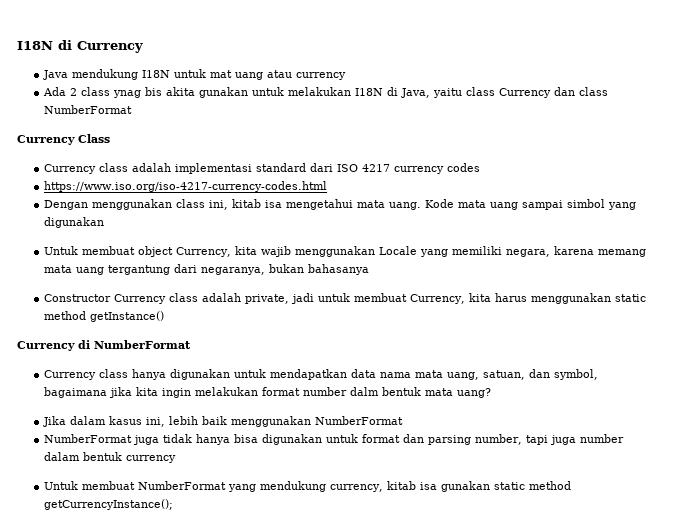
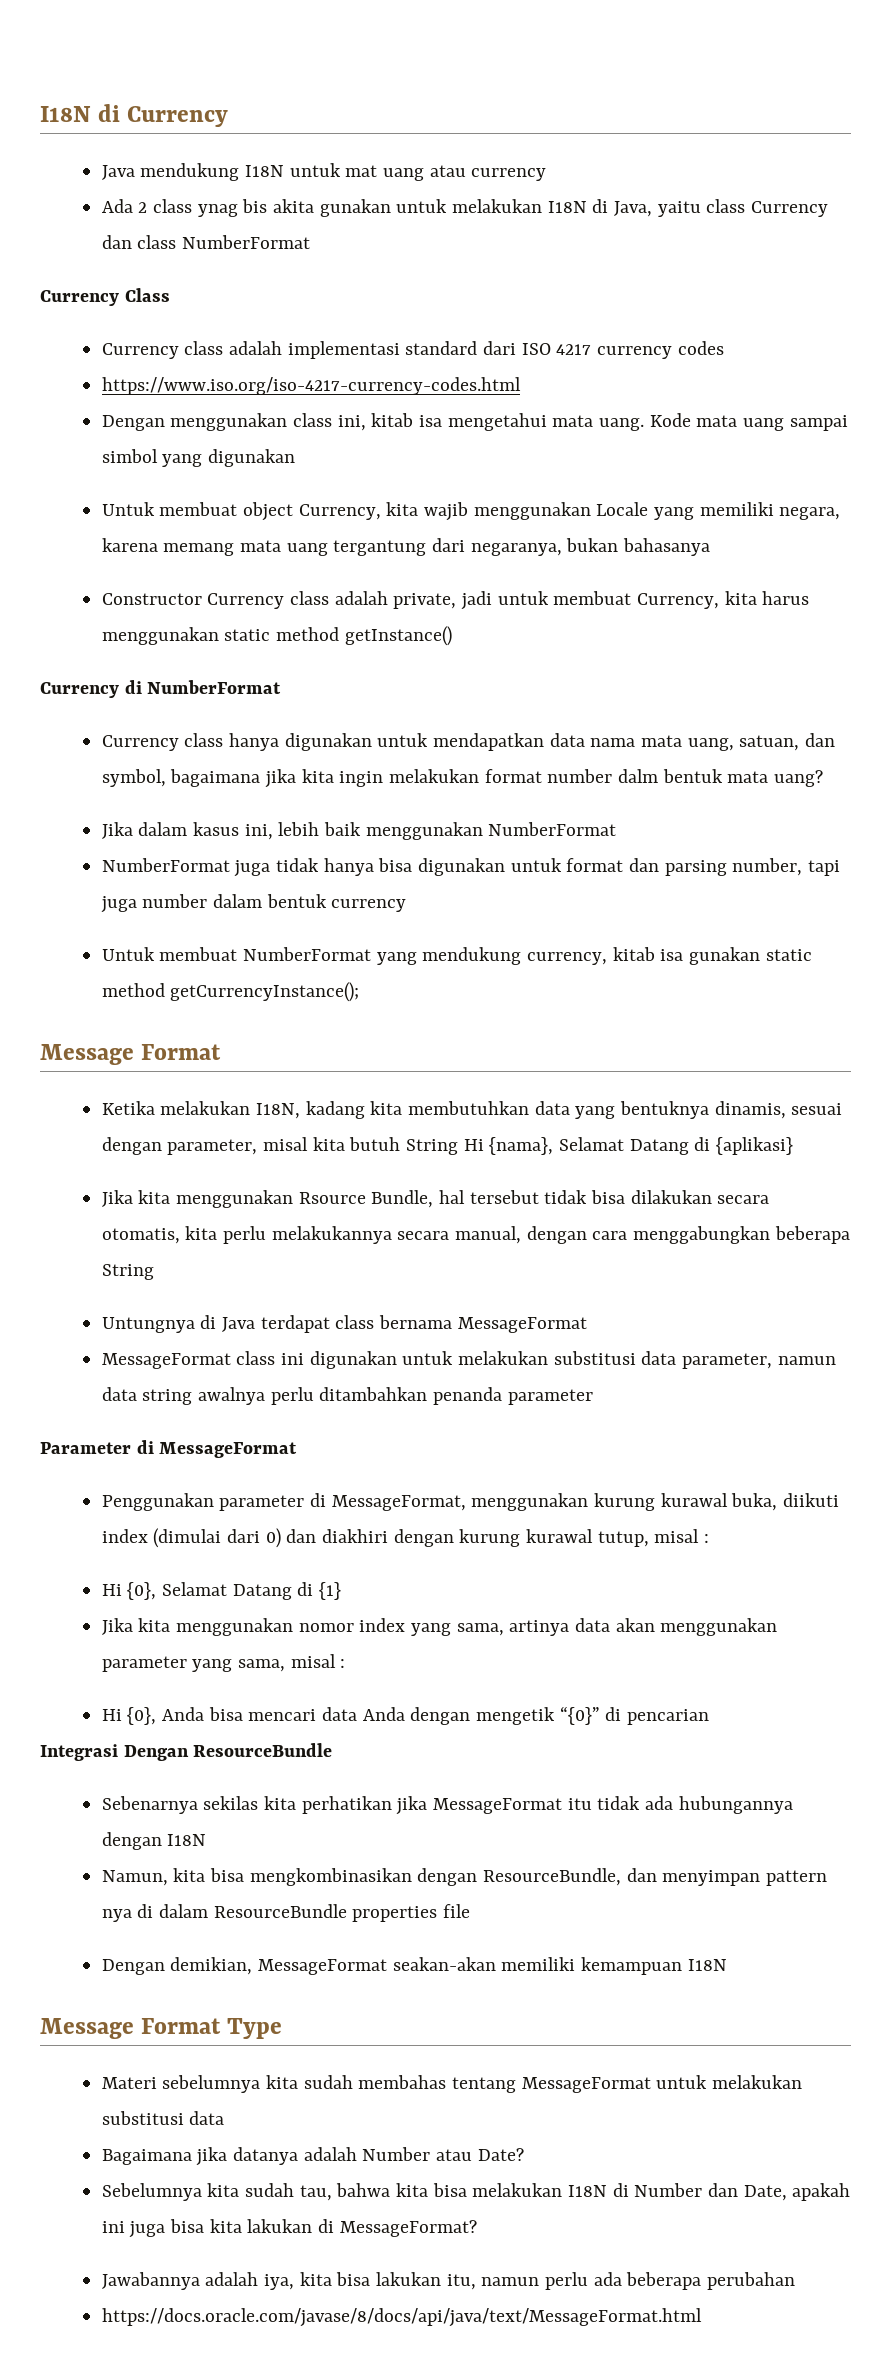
(173, 504) none -> [40,1044,222,1065] [101,1101,843,1119] [101,1137,794,1155] [101,1190,770,1208] [101,1226,850,1244] [101,1264,154,1280] [101,1315,587,1333] [101,1351,836,1369] [101,1387,593,1405] [40,1440,298,1458] [101,1493,840,1511] [101,1528,710,1548] [101,1582,341,1600] [101,1618,778,1636] [101,1654,346,1672] [101,1706,710,1725] [40,1743,333,1761] [101,1796,793,1815] [101,1832,207,1850] [101,1868,828,1886] [101,1904,470,1922] [101,1957,727,1975] [40,2018,283,2039] [101,2075,803,2093] [101,2111,225,2125] [101,2147,524,2166] [101,2183,851,2201] [101,2219,477,2238] [101,2272,796,2290] [101,2308,702,2327] // Message Format // Ketika melakukan I18N, kadang kita membutuhkan data yang bentuknya dinamis, sesuai dengan parameter, misal kita butuh String Hi {nama}, Selamat Datang di {aplikasi} // Jika kita menggunakan Rsource Bundle, hal tersebut tidak bisa dilakukan secara otomatis, kita perlu melakukannya secara manual, dengan cara menggabungkan beberapa String // Untungnya di Java terdapat class bernama MessageFormat // MessageFormat class ini digunakan untuk melakukan substitusi data parameter, namun data string awalnya perlu ditambahkan penanda parameter // Parameter di MessageFormat // Penggunakan parameter di MessageFormat, menggunakan kurung kurawal buka, diikuti index (dimulai dari 0) dan diakhiri dengan kurung kurawal tutup, misal : // Hi {0}, Selamat Datang di {1} // Jika kita menggunakan nomor index yang sama, artinya data akan menggunakan parameter yang sama, misal : // Hi {0}, Anda bisa mencari data Anda dengan mengetik “{0}” di pencarian // Integrasi Dengan ResourceBundle // Sebenarnya sekilas kita perhatikan jika MessageFormat itu tidak ada hubungannya dengan I18N // Namun, kita bisa mengkombinasikan dengan ResourceBundle, dan menyimpan pattern nya di dalam ResourceBundle properties file // Dengan demikian, MessageFormat seakan-akan memiliki kemampuan I18N // Message Format Type // Materi sebelumnya kita sudah membahas tentang MessageFormat untuk melakukan substitusi data // Bagaimana jika datanya adalah Number atau Date? // Sebelumnya kita sudah tau, bahwa kita bisa melakukan I18N di Number dan Date, apakah ini juga bisa kita lakukan di MessageFormat? // Jawabannya adalah iya, kita bisa lakukan itu, namun perlu ada beberapa perubahan // https://docs.oracle.com/javase/8/docs/api/java/text/MessageFormat.html

